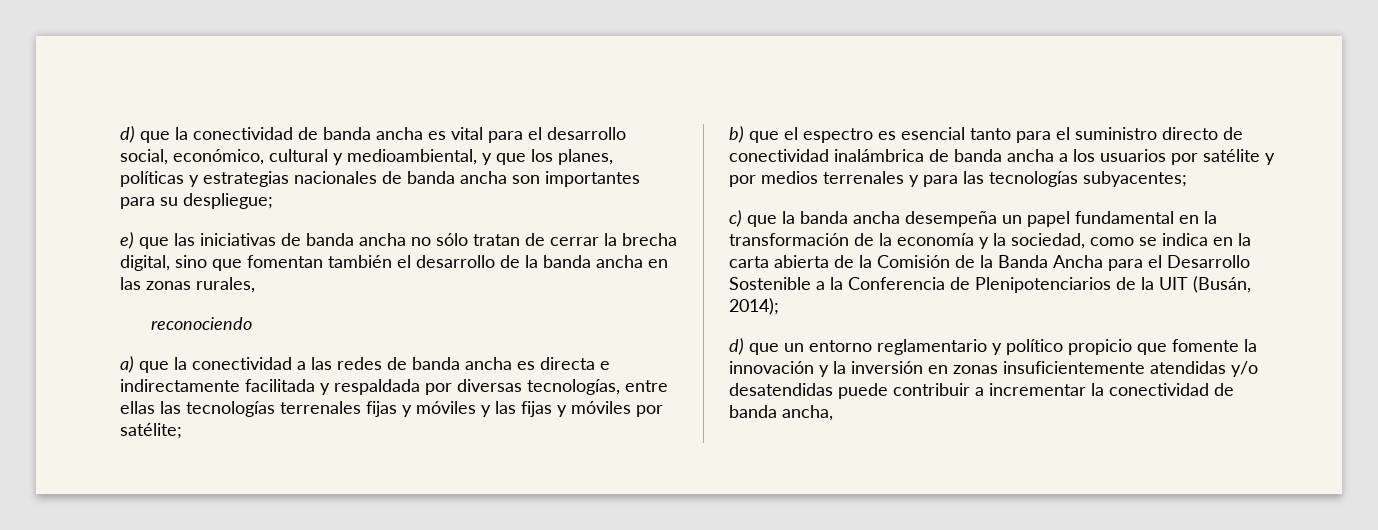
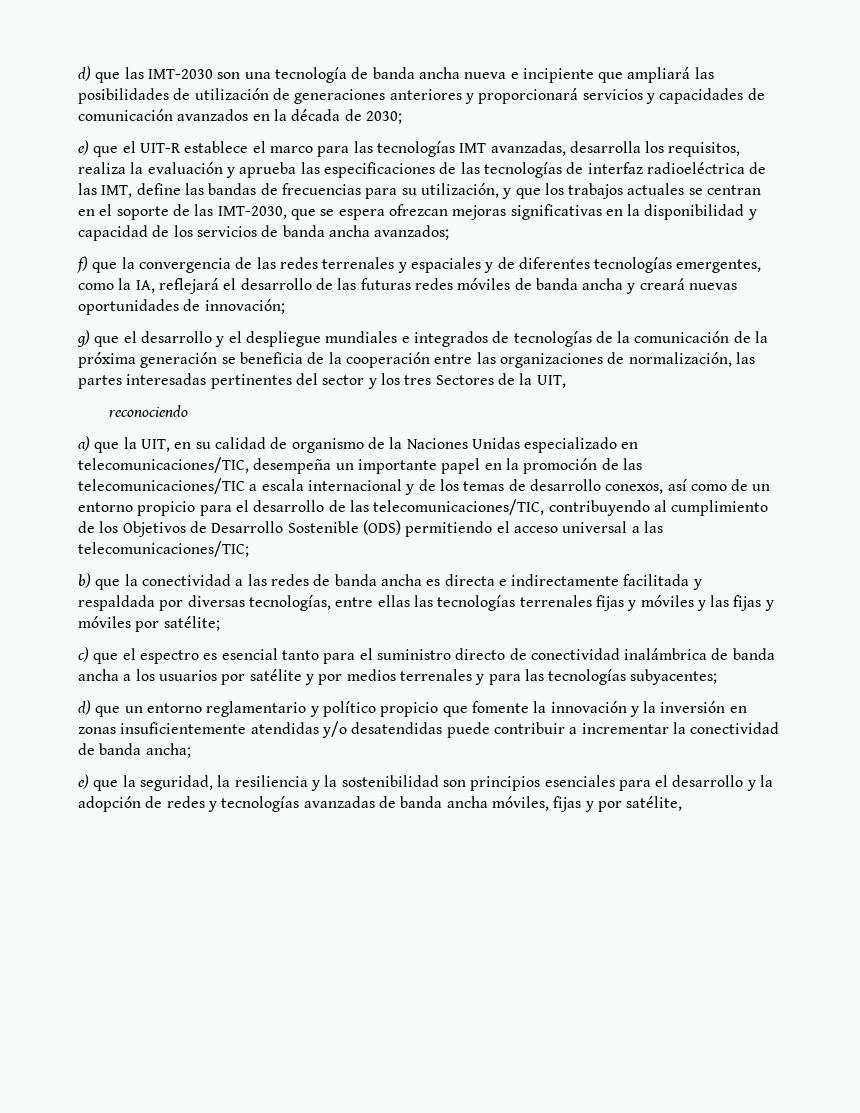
[120,126,626,143] [120,149,613,165] [120,171,640,187] [120,193,273,209] [120,232,677,249] [120,255,668,271] [120,277,255,293] [151,317,253,330] [120,356,134,373] d) que la conectividad de banda ancha es vital para el desarrollo social, económico, cultural y medioambiental, y que los planes, políticas y estrategias nacionales de banda ancha son importantes para su despliegue; // e) que las iniciativas de banda ancha no sólo tratan de cerrar la brecha digital, sino que fomentan también el desarrollo de la banda ancha en las zonas rurales, // reconociendo // a) -> [78,66,714,83] [78,88,765,104] [78,109,402,124] [78,140,741,157] [78,162,767,178] [78,183,762,199] [78,204,757,220] [78,225,450,241] [77,256,762,273] [78,278,738,294] [78,299,285,315] [77,330,769,347] [78,352,755,368] [78,373,566,389] [108,405,188,417] [78,436,639,453] [78,457,642,474] [78,478,771,495] [78,499,769,516] [78,520,663,537] [78,541,249,557] [78,573,91,588] d) que las IMT-2030 son una tecnología de banda ancha nueva e incipiente que ampliará las posibilidades de utilización de generaciones anteriores y proporcionará servicios y capacidades de comunicación avanzados en la década de 2030; // e) que el UIT-R establece el marco para las tecnologías IMT avanzadas, desarrolla los requisitos, realiza la evaluación y aprueba las especificaciones de las tecnologías de interfaz radioeléctrica de las IMT, define las bandas de frecuencias para su utilización, y que los trabajos actuales se centran en el soporte de las IMT-2030, que se espera ofrezcan mejoras significativas en la disponibilidad y capacidad de los servicios de banda ancha avanzados; // f) que la convergencia de las redes terrenales y espaciales y de diferentes tecnologías emergentes, como la IA, reflejará el desarrollo de las futuras redes móviles de banda ancha y creará nuevas oportunidades de innovación; // g) que el desarrollo y el despliegue mundiales e integrados de tecnologías de la comunicación de la próxima generación se beneficia de la cooperación entre las organizaciones de normalización, las partes interesadas pertinentes del sector y los tres Sectores de la UIT, // reconociendo // a) que la UIT, en su calidad de organismo de la Naciones Unidas especializado en telecomunicaciones/TIC, desempeña un importante papel en la promoción de las telecomunicaciones/TIC a escala internacional y de los temas de desarrollo conexos, así como de un entorno propicio para el desarrollo de las telecomunicaciones/TIC, contribuyendo al cumplimiento de los Objetivos de Desarrollo Sostenible (ODS) permitiendo el acceso universal a las telecomunicaciones/TIC; // b)
[729,126,744,143] b) -> [78,647,89,662] c)
[729,210,1217,227] [729,233,1251,249] [729,255,1250,271] [729,276,1251,293] [729,298,779,315] // c) que la banda ancha desempeña un papel fundamental en la transformación de la economía y la sociedad, como se indica en la carta abierta de la Comisión de la Banda Ancha para el Desarrollo Sostenible a la Conferencia de Plenipotenciarios de la UIT (Busán, 2014); -> (718, 677) none
[782,405,833,421] ancha, -> [145,743,191,758] [78,774,774,791] [78,796,683,812] ancha; // e) que la seguridad, la resiliencia y la sostenibilidad son principios esenciales para el desarrollo y la adopción de redes y tecnologías avanzadas de banda ancha móviles, fijas y por satélite,

